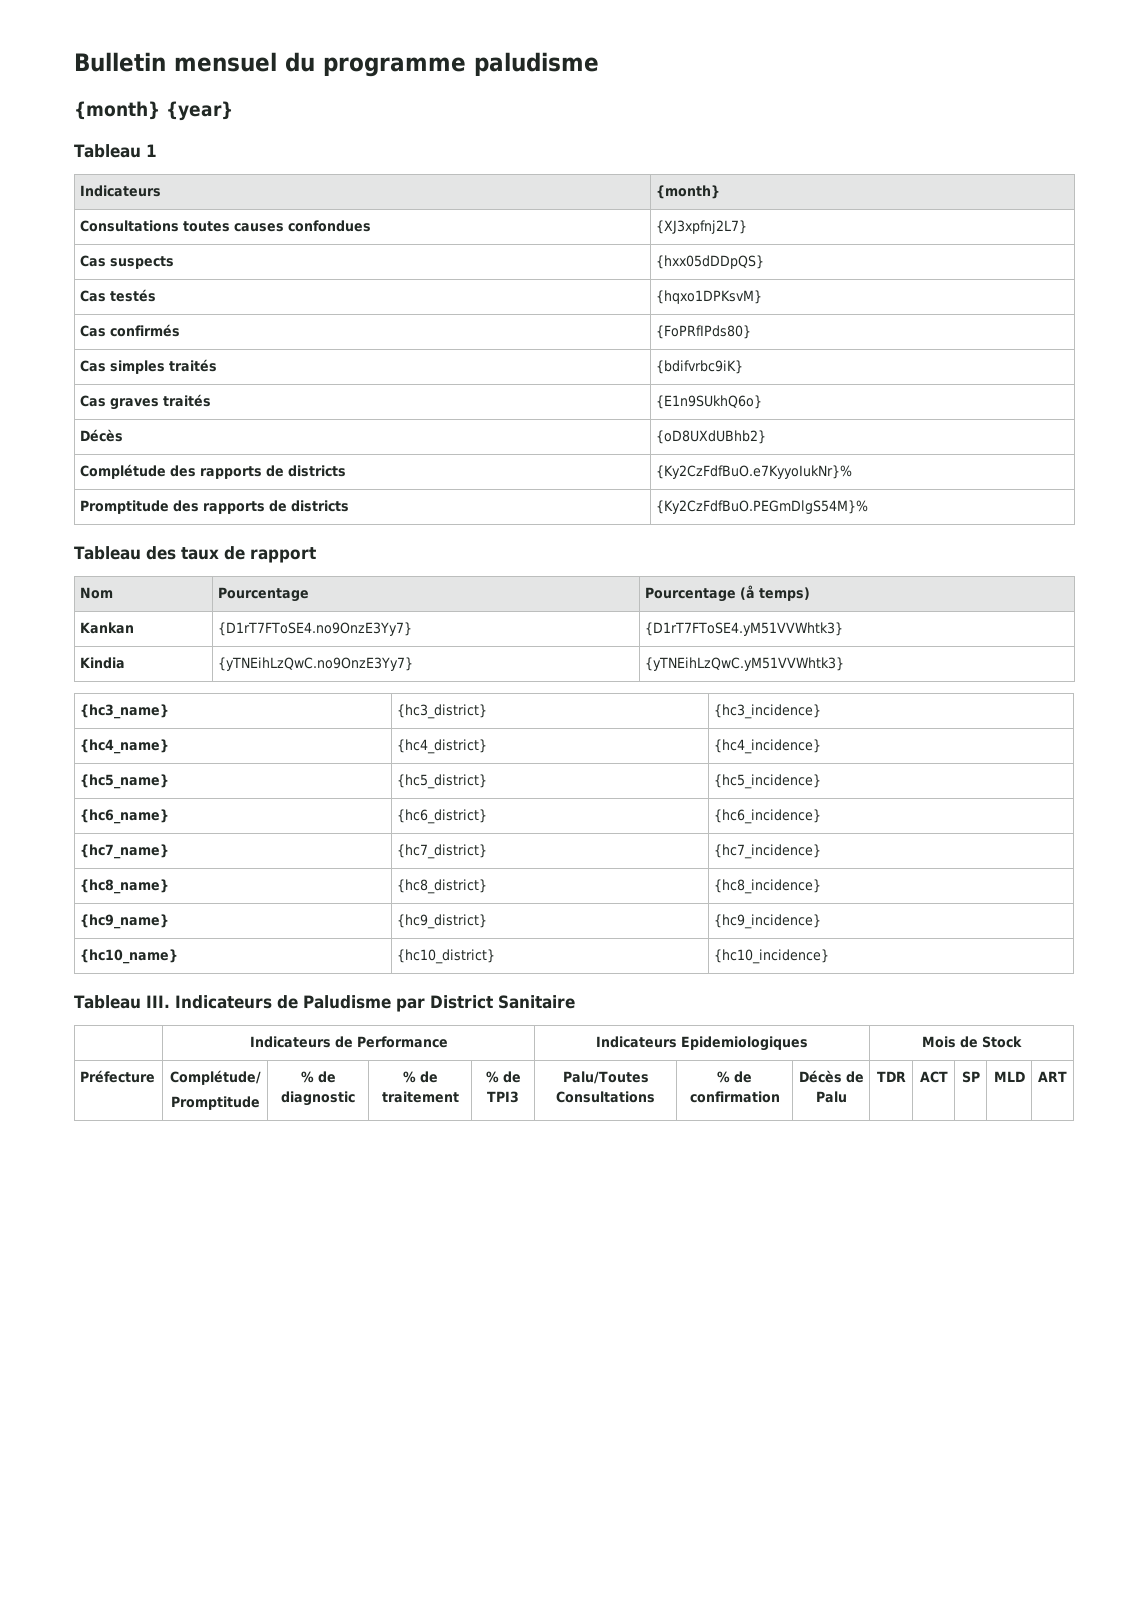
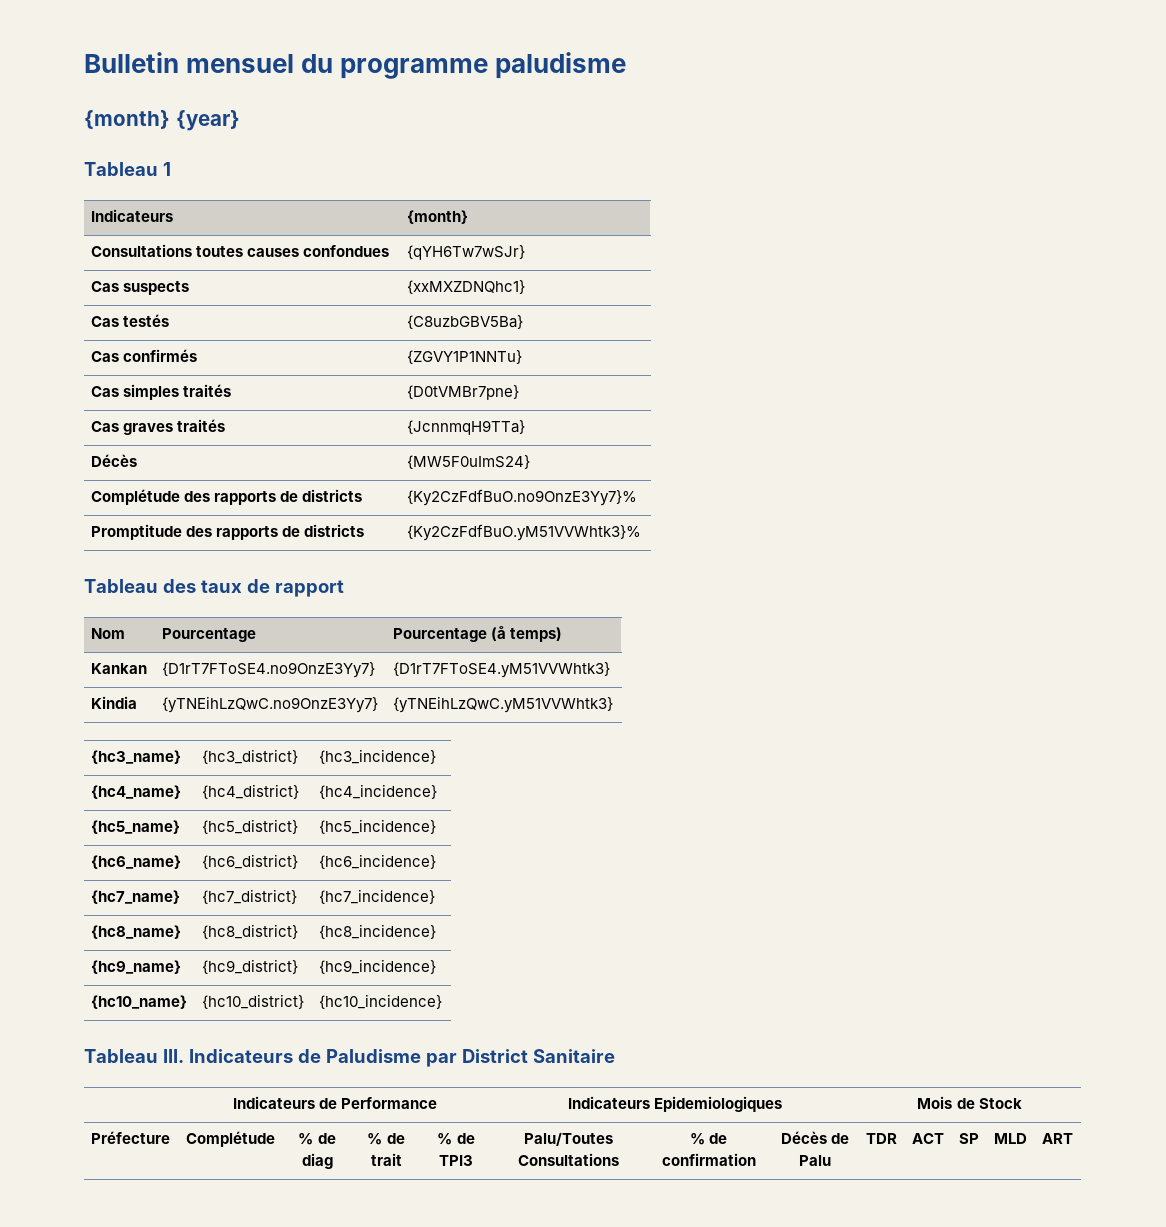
[656,220,748,234] {XJ3xpfnj2L7} -> [407,245,526,260] {qYH6Tw7wSJr}
[656,255,765,269] {hxx05dDDpQS} -> [407,280,526,294] {xxMXZDNQhc1}
[656,290,763,304] {hqxo1DPKsvM} -> [407,315,524,329] {C8uzbGBV5Ba}
[656,325,752,339] {FoPRfIPds80} -> [407,350,523,364] {ZGVY1P1NNTu}
[656,360,744,374] {bdifvrbc9iK} -> [407,385,520,400] {D0tVMBr7pne}
[656,395,763,409] {E1n9SUkhQ6o} -> [407,420,526,435] {JcnnmqH9TTa}
[656,430,767,444] {oD8UXdUBhb2} -> [407,455,531,469] {MW5F0uImS24}
[656,465,853,479] {Ky2CzFdfBuO.e7KyyoIukNr}% -> [407,489,638,506] {Ky2CzFdfBuO.no9OnzE3Yy7}%
[656,500,869,514] {Ky2CzFdfBuO.PEGmDlgS54M}% -> [407,524,642,541] {Ky2CzFdfBuO.yM51VVWhtk3}%
[169,1070,261,1085] [170,1096,260,1110] [300,1071,336,1083] [281,1091,355,1106] [402,1071,438,1083] [381,1091,459,1103] Complétude/ // Promptitude | % de diagnostic | % de traitement -> [186,1131,275,1147] [298,1133,336,1145] [301,1153,333,1169] [367,1133,405,1145] [370,1153,402,1166] Complétude | % de diag | % de trait

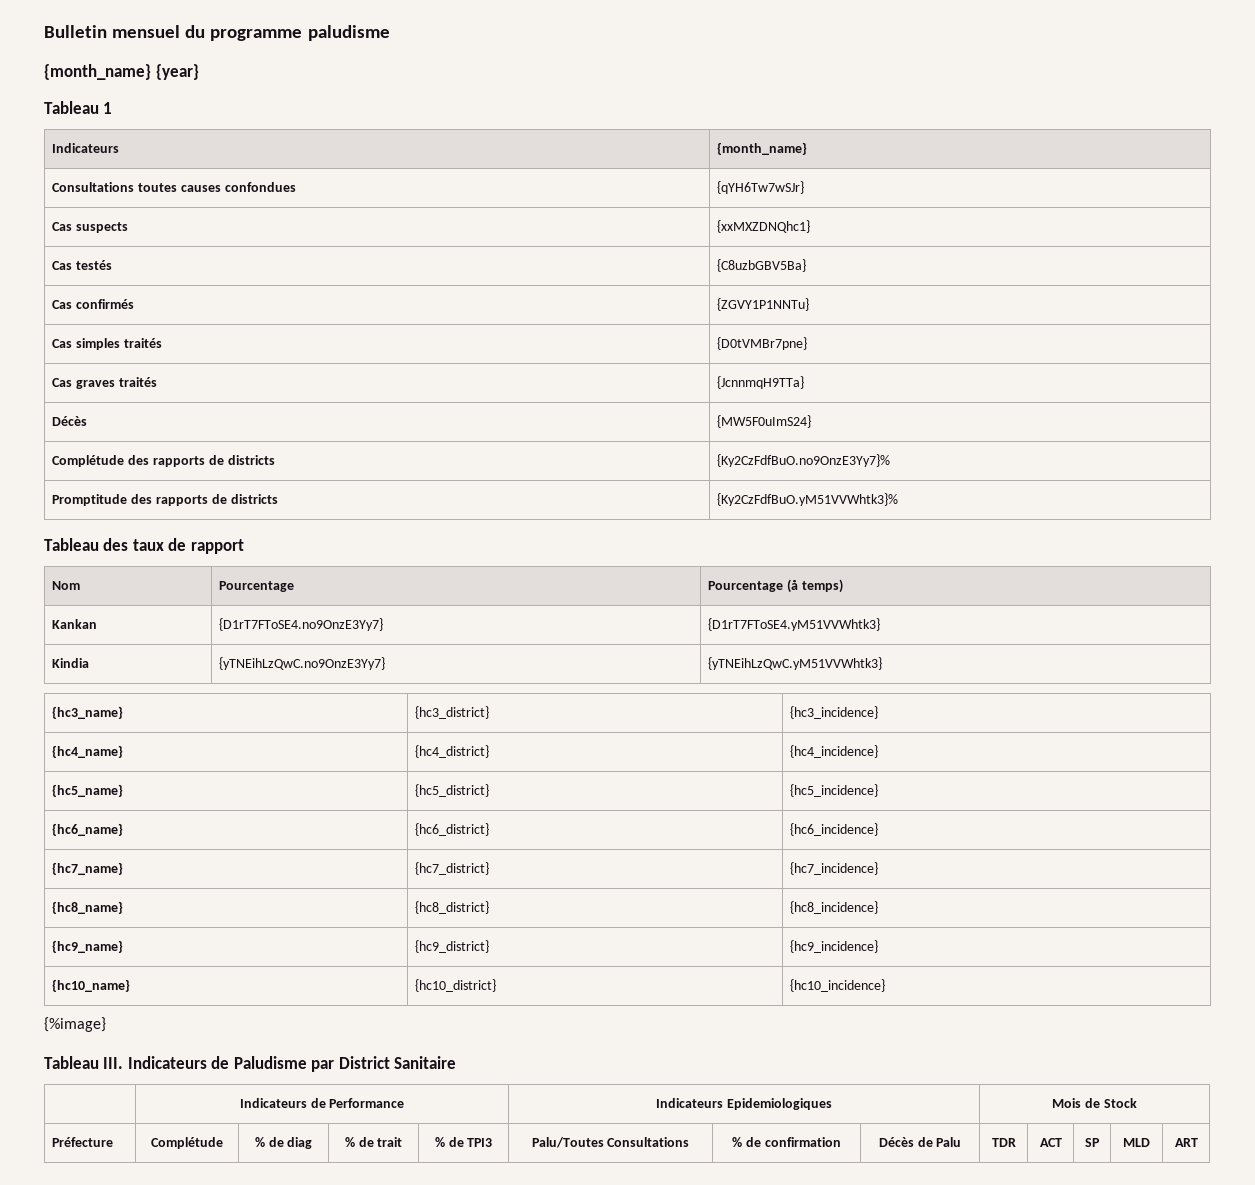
[84,110,170,129] {month} -> [44,64,151,80] {month_name}
[407,210,469,224] {month} -> [717,142,808,155] {month_name}
(443, 1001) none -> [44,1017,106,1032] // {%image}

